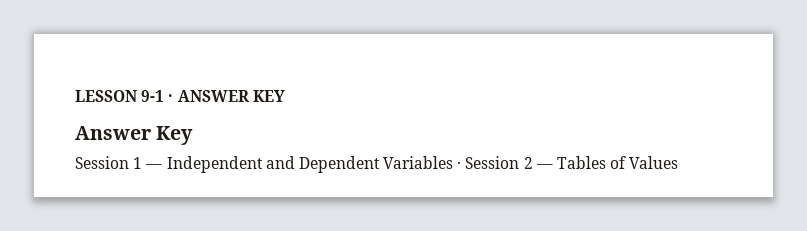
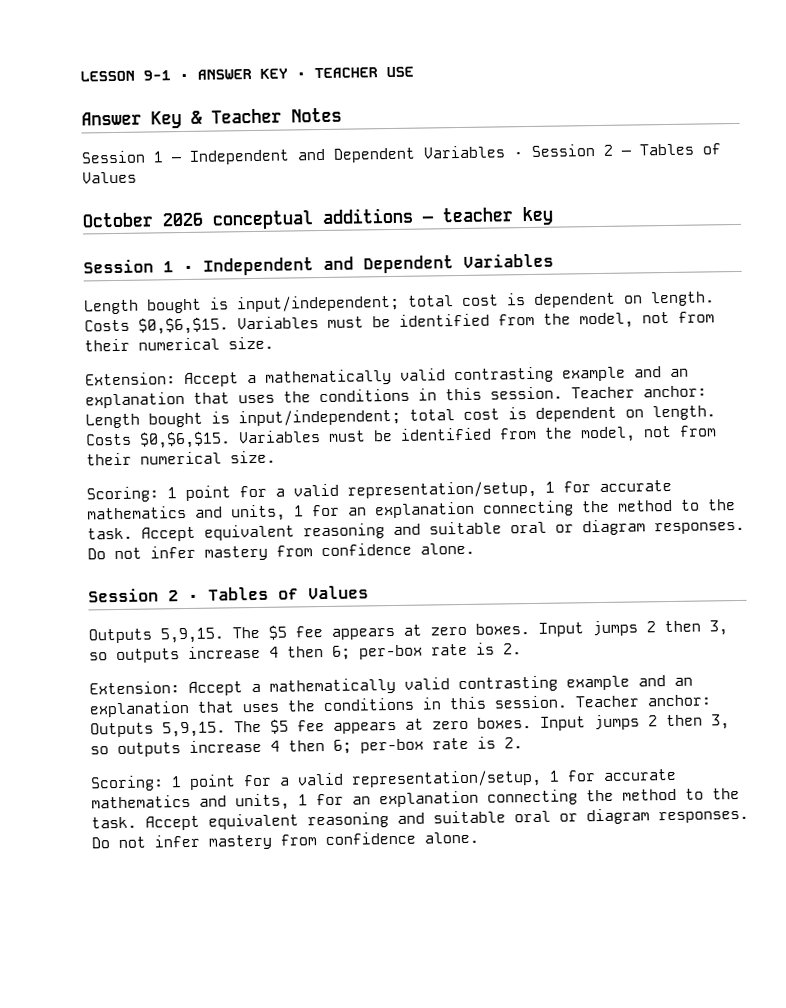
(285, 96) none -> [296,66,414,79] · TEACHER USE
(194, 135) none -> [190,107,342,124] & Teacher Notes
(679, 162) none -> [82,206,553,230] [83,253,554,276] [84,291,715,315] [84,311,715,335] [84,336,274,352] [85,366,689,388] [85,385,707,409] [85,405,716,429] [85,425,717,449] [86,450,276,466] [86,479,672,503] [87,499,736,522] [87,519,745,542] [87,542,475,561] [88,585,369,603] [88,620,728,644] [89,642,522,664] [89,675,693,696] [89,694,711,718] [90,714,730,738] [90,736,523,758] [90,768,677,792] [91,788,740,811] [91,808,749,831] [91,831,479,850] // October 2026 conceptual additions — teacher key // Session 1 · Independent and Dependent Variables // Length bought is input/independent; total cost is dependent on length. Costs $0,$6,$15. Variables must be identified from the model, not from their numerical size. // Extension: Accept a mathematically valid contrasting example and an explanation that uses the conditions in this session. Teacher anchor: Length bought is input/independent; total cost is dependent on length. Costs $0,$6,$15. Variables must be identified from the model, not from their numerical size. // Scoring: 1 point for a valid representation/setup, 1 for accurate mathematics and units, 1 for an explanation connecting the method to the task. Accept equivalent reasoning and suitable oral or diagram responses. Do not infer mastery from confidence alone. // Session 2 · Tables of Values // Outputs 5,9,15. The $5 fee appears at zero boxes. Input jumps 2 then 3, so outputs increase 4 then 6; per-box rate is 2. // Extension: Accept a mathematically valid contrasting example and an explanation that uses the conditions in this session. Teacher anchor: Outputs 5,9,15. The $5 fee appears at zero boxes. Input jumps 2 then 3, so outputs increase 4 then 6; per-box rate is 2. // Scoring: 1 point for a valid representation/setup, 1 for accurate mathematics and units, 1 for an explanation connecting the method to the task. Accept equivalent reasoning and suitable oral or diagram responses. Do not infer mastery from confidence alone.

